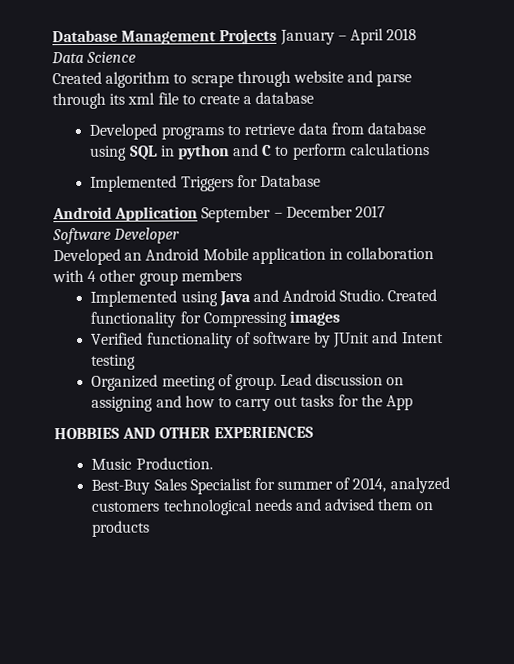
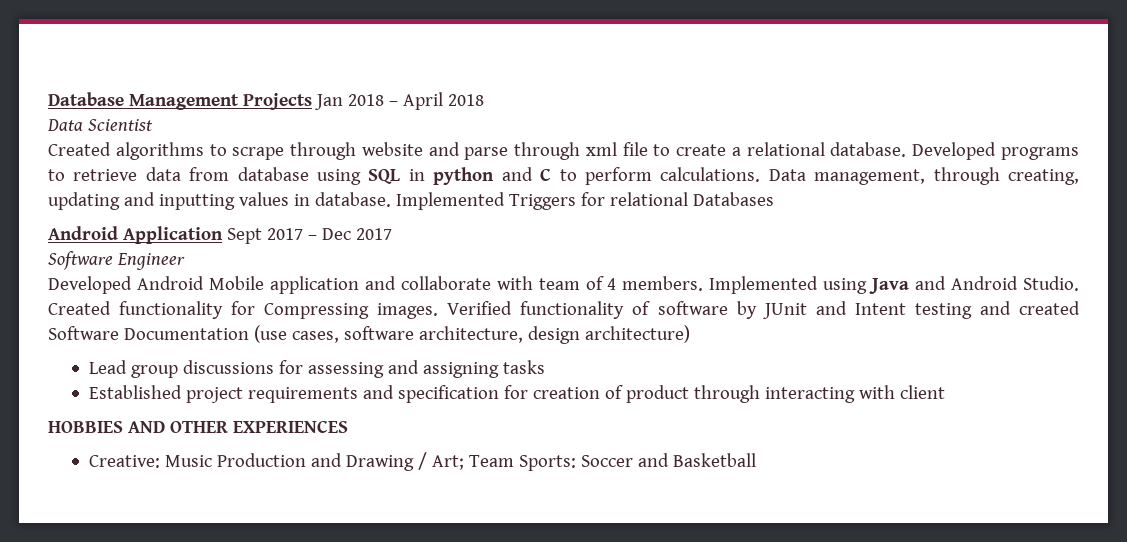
[279,29,335,45] January -> [314,94,384,110] Jan 2018
[86,51,137,63] [52,71,171,88] Science // Created algorithm -> [87,119,153,131] [48,142,204,160] Scientist // Created algorithms
[109,93,126,105] its -> (581, 151) none
[255,91,315,105] database // -> [746,142,907,157] relational database.
[348,143,430,156] calculations // -> [660,167,1079,185] [48,192,391,210] calculations. Data management, through creating, updating and inputting values in database.
[259,174,321,187] Database -> [609,192,774,206] relational Databases
[201,205,353,223] September – December -> [226,228,351,244] Sept 2017 – Dec
[113,227,181,244] [53,248,143,266] Developer // Developed an -> [116,253,185,270] [48,276,132,294] Engineer // Developed
[328,247,435,260] [52,269,242,286] in collaboration with 4 other group members // -> [364,276,704,291] and collaborate with team of 4 members.
[288,310,340,326] images // -> [377,303,439,319] images.
[91,373,405,391] [91,394,414,412] [54,426,314,440] [91,457,213,470] [91,476,450,495] [91,498,434,516] [92,520,151,537] // Organized meeting of group. Lead discussion on assigning and how to carry out tasks for the App // HOBBIES AND OTHER EXPERIENCES // Music Production. // Best-Buy Sales Specialist for summer of 2014, analyzed customers technological needs and advised them on products -> [979,301,1080,315] [48,325,690,344] [88,360,545,378] [88,385,945,403] [48,420,348,433] [88,452,756,471] and created Software Documentation (use cases, software architecture, design architecture) // Lead group discussions for assessing and assigning tasks // Established project requirements and specification for creation of product through interacting with client // HOBBIES AND OTHER EXPERIENCES // Creative: Music Production and Drawing / Art; Team Sports: Soccer and Basketball

